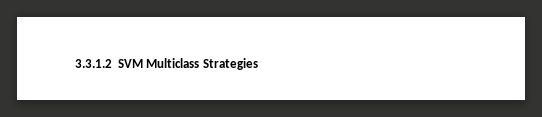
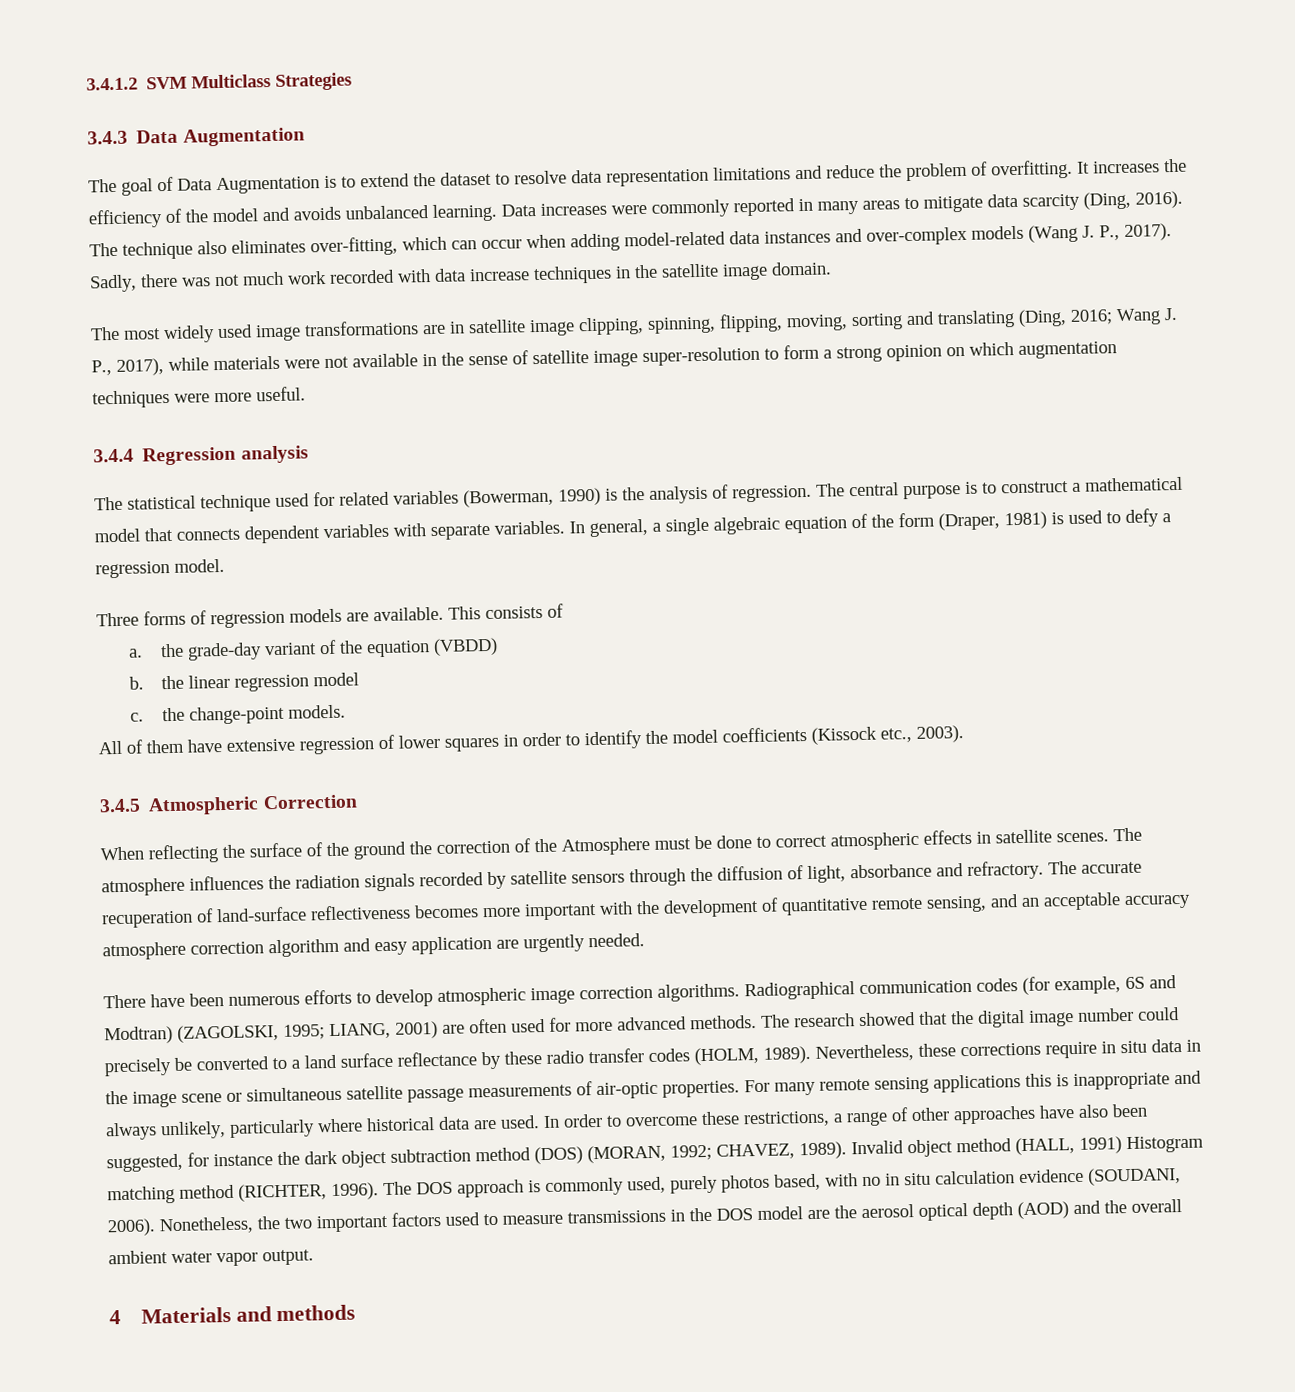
[75,59,112,68] 3.3.1.2 -> [86,77,138,91] 3.4.1.2
(258, 64) none -> [87,127,305,147] [88,158,1187,196] [88,190,1183,229] [89,223,1172,260] [89,261,832,293] [90,307,1178,344] [91,341,1117,376] [92,386,306,409] [93,445,309,466] [94,476,1183,513] [94,508,1171,544] [95,558,225,579] [96,603,564,629] [128,637,498,661] [128,672,359,692] [129,704,346,725] [98,725,964,755] [99,794,358,816] [100,827,1142,864] [101,860,1142,897] [101,892,1191,929] [102,933,645,961] [103,975,1177,1009] [104,1007,1180,1045] [104,1038,1201,1077] [105,1070,1202,1108] [105,1103,1148,1141] [106,1135,1204,1173] [107,1167,1181,1205] [107,1199,1182,1237] [108,1249,314,1267] [109,1304,356,1325] // 3.4.3 Data Augmentation // The goal of Data Augmentation is to extend the dataset to resolve data representation limitations and reduce the problem of overfitting. It increases the efficiency of the model and avoids unbalanced learning. Data increases were commonly reported in many areas to mitigate data scarcity (Ding, 2016). The technique also eliminates over-fitting, which can occur when adding model-related data instances and over-complex models (Wang J. P., 2017). Sadly, there was not much work recorded with data increase techniques in the satellite image domain. // The most widely used image transformations are in satellite image clipping, spinning, flipping, moving, sorting and translating (Ding, 2016; Wang J. P., 2017), while materials were not available in the sense of satellite image super-resolution to form a strong opinion on which augmentation techniques were more useful. // 3.4.4 Regression analysis // The statistical technique used for related variables (Bowerman, 1990) is the analysis of regression. The central purpose is to construct a mathematical model that connects dependent variables with separate variables. In general, a single algebraic equation of the form (Draper, 1981) is used to defy a regression model. // Three forms of regression models are available. This consists of // a. the grade-day variant of the equation (VBDD) // b. the linear regression model // c. the change-point models. // All of them have extensive regression of lower squares in order to identify the model coefficients (Kissock etc., 2003). // 3.4.5 Atmospheric Correction // When reflecting the surface of the ground the correction of the Atmosphere must be done to correct atmospheric effects in satellite scenes. The atmosphere influences the radiation signals recorded by satellite sensors through the diffusion of light, absorbance and refractory. The accurate recuperation of land-surface reflectiveness becomes more important with the development of quantitative remote sensing, and an acceptable accuracy atmosphere correction algorithm and easy application are urgently needed. // There have been numerous efforts to develop atmospheric image correction algorithms. Radiographical communication codes (for example, 6S and Modtran) (ZAGOLSKI, 1995; LIANG, 2001) are often used for more advanced methods. The research showed that the digital image number could precisely be converted to a land surface reflectance by these radio transfer codes (HOLM, 1989). Nevertheless, these corrections require in situ data in the image scene or simultaneous satellite passage measurements of air-optic properties. For many remote sensing applications this is inappropriate and always unlikely, particularly where historical data are used. In order to overcome these restrictions, a range of other approaches have also been suggested, for instance the dark object subtraction method (DOS) (MORAN, 1992; CHAVEZ, 1989). Invalid object method (HALL, 1991) Histogram matching method (RICHTER, 1996). The DOS approach is commonly used, purely photos based, with no in situ calculation evidence (SOUDANI, 2006). Nonetheless, the two important factors used to measure transmissions in the DOS model are the aerosol optical depth (AOD) and the overall ambient water vapor output. // 4 Materials and methods

